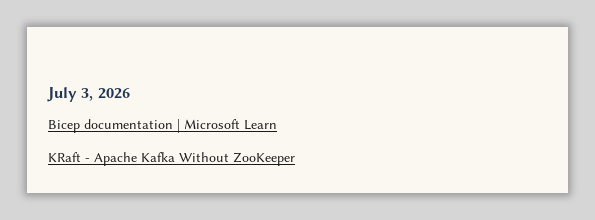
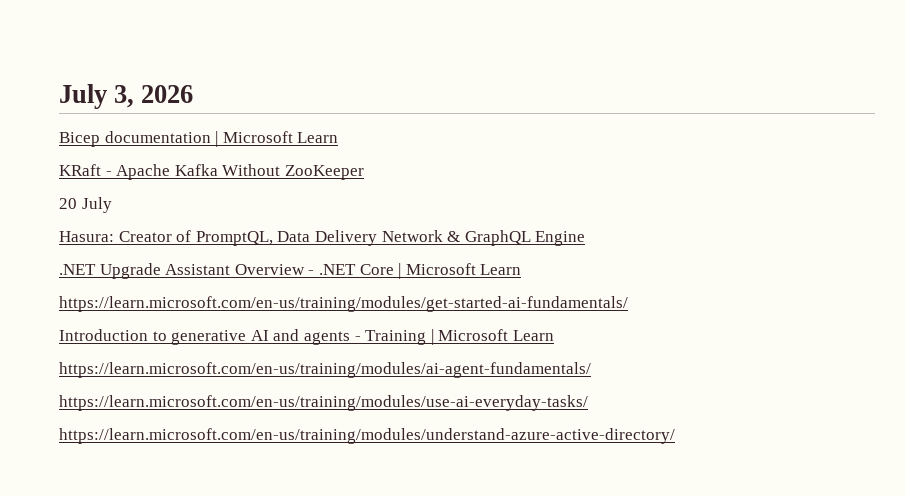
(295, 159) none -> [59,197,112,213] [59,230,586,246] [59,263,522,279] [59,296,628,312] [59,329,554,345] [59,362,591,378] [59,395,588,411] [59,428,675,444] // 20 July // Hasura: Creator of PromptQL, Data Delivery Network & GraphQL Engine // .NET Upgrade Assistant Overview - .NET Core | Microsoft Learn // https://learn.microsoft.com/en-us/training/modules/get-started-ai-fundamentals/ // Introduction to generative AI and agents - Training | Microsoft Learn // https://learn.microsoft.com/en-us/training/modules/ai-agent-fundamentals/ // https://learn.microsoft.com/en-us/training/modules/use-ai-everyday-tasks/ // https://learn.microsoft.com/en-us/training/modules/understand-azure-active-directory/

